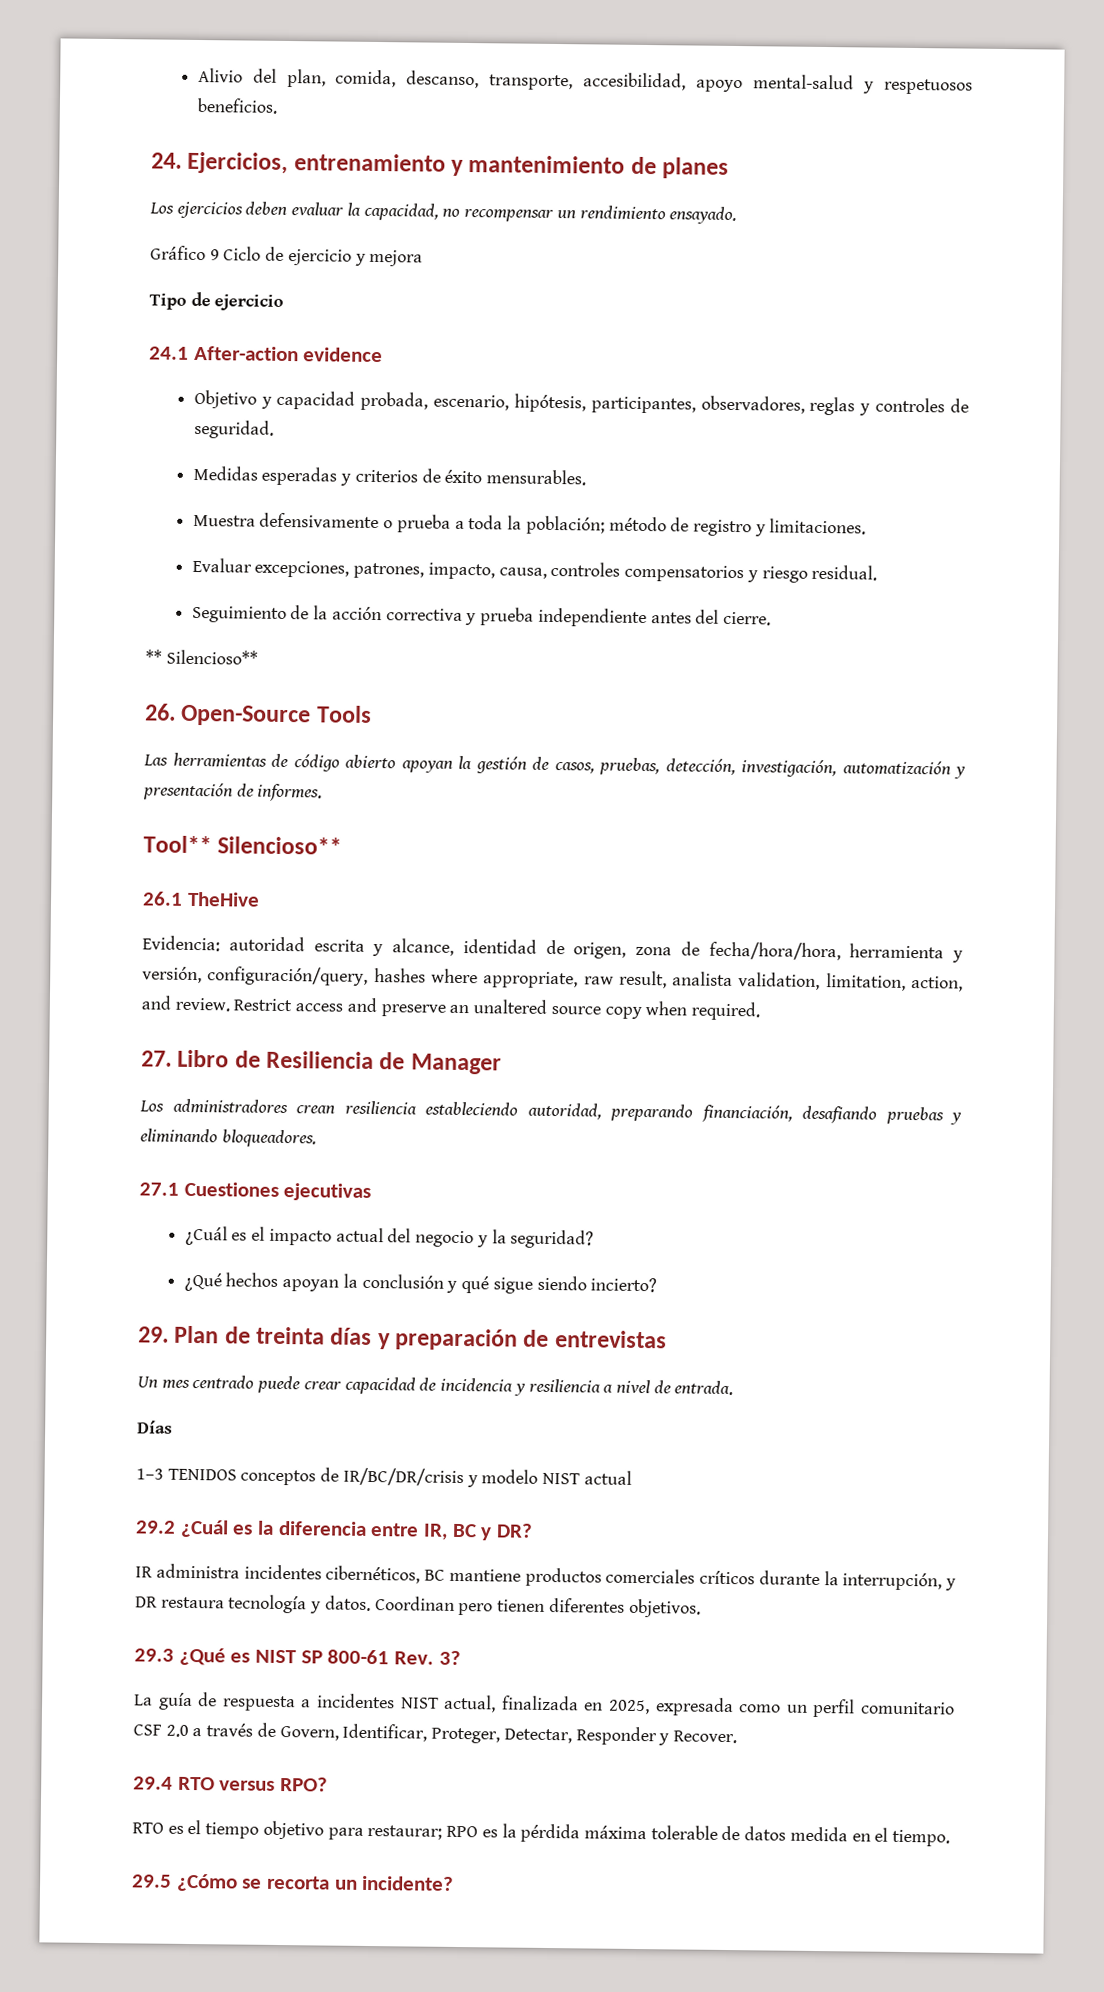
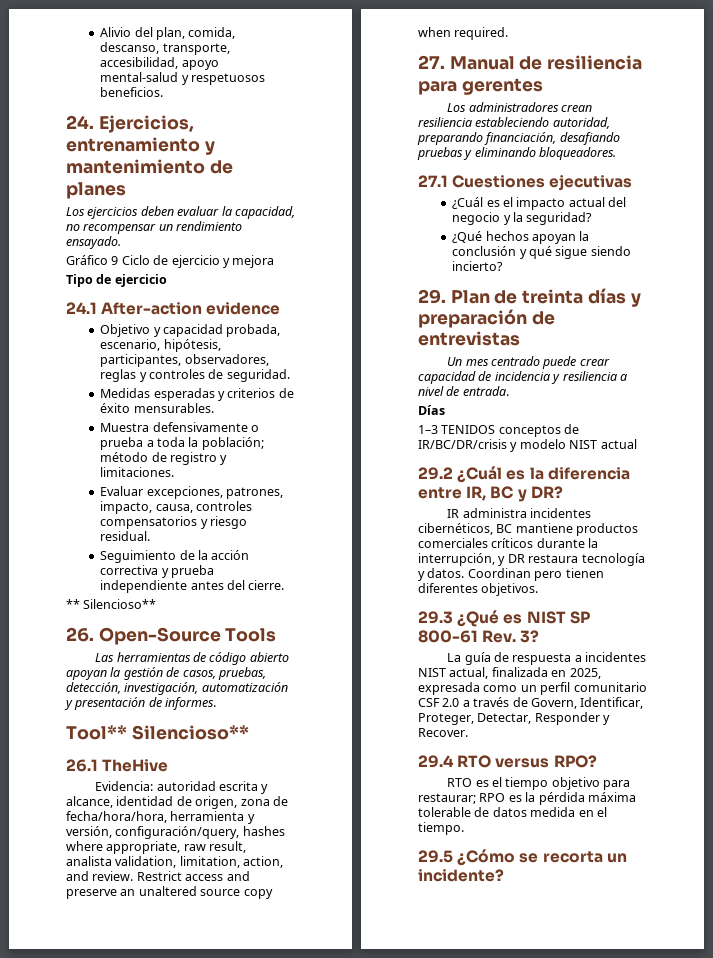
[177,1049,502,1075] Libro de Resiliencia de Manager -> [449,55,643,70] [418,78,543,95] Manual de resiliencia para gerentes

